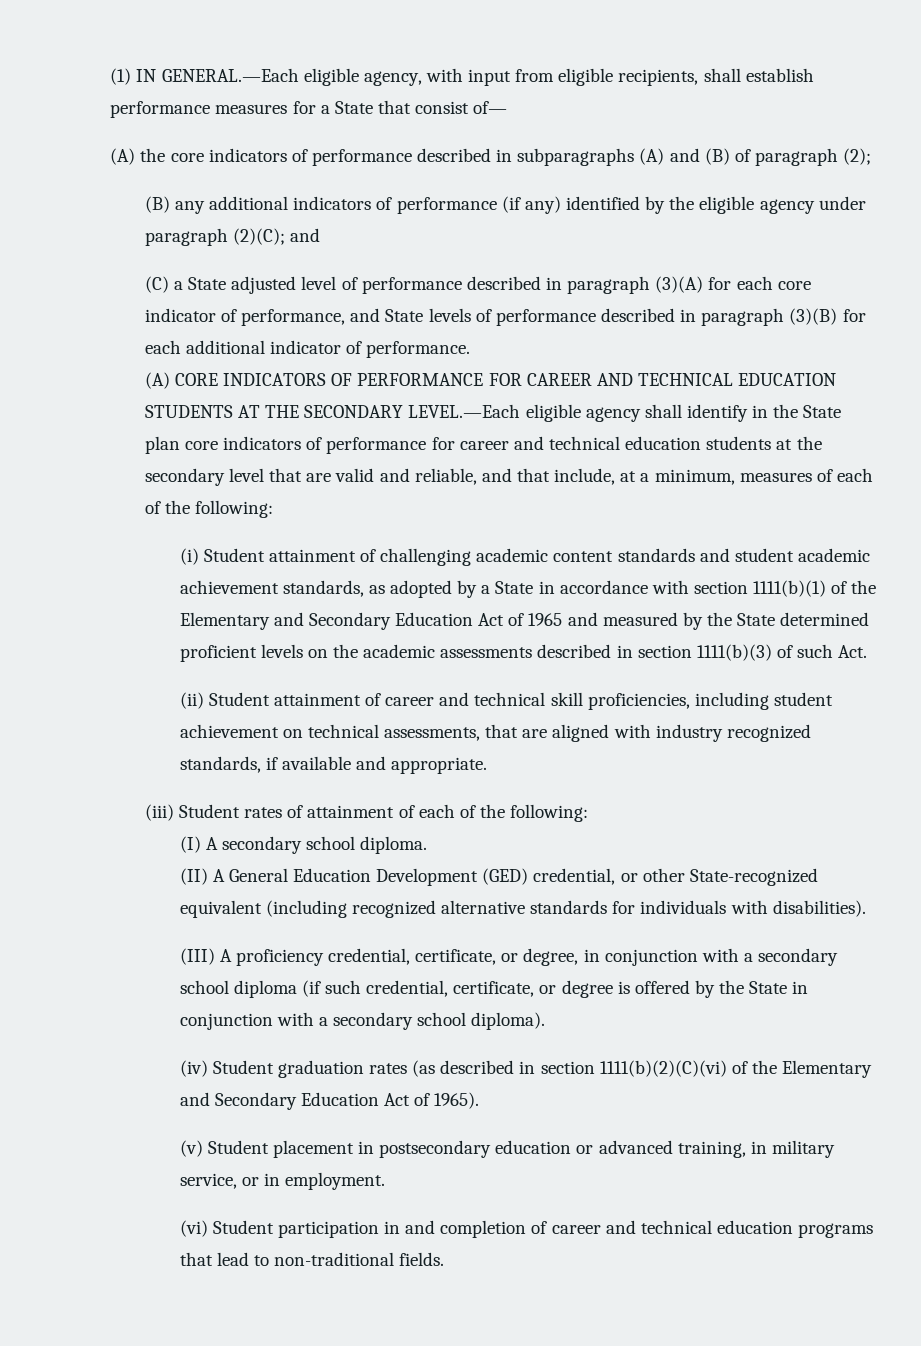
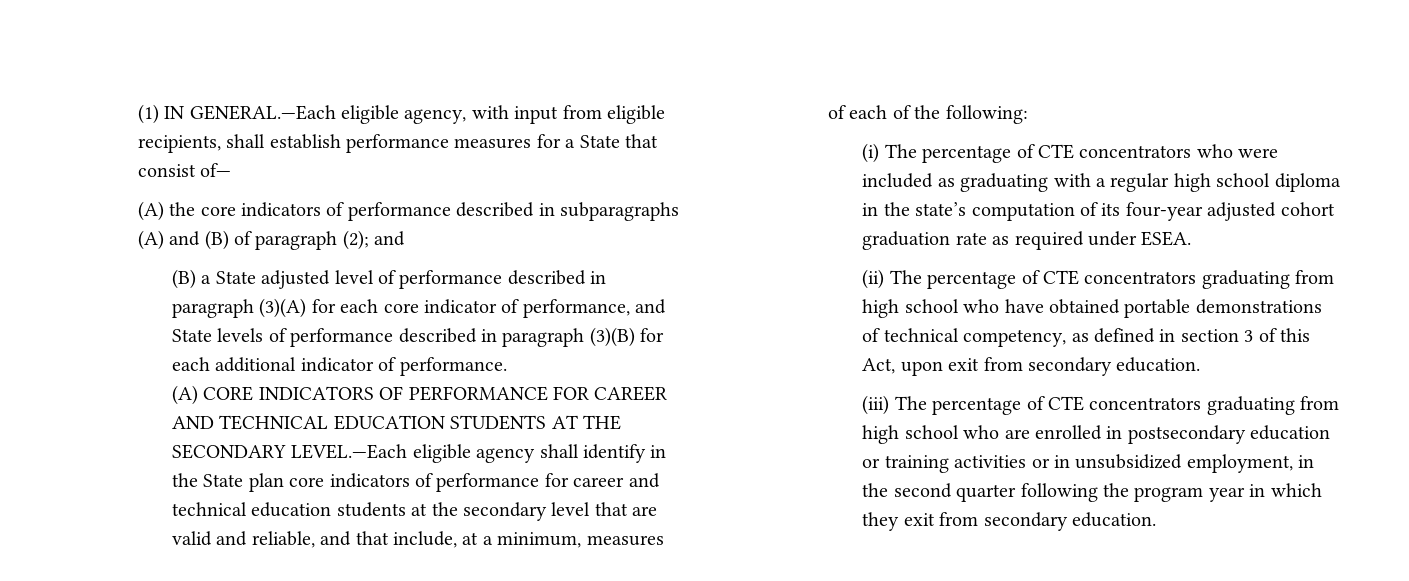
[144,196,866,214] [144,228,321,246] [144,276,169,293] // (B) any additional indicators of performance (if any) identified by the eligible agency under paragraph (2)(C); and // (C) -> [374,231,406,246] [172,269,197,289] and // (B)
[203,548,870,566] [179,580,877,598] [179,612,870,630] [179,644,868,662] [179,692,833,710] [179,724,811,742] [179,756,488,774] [144,804,589,822] [179,836,428,854] [179,868,818,886] [179,900,866,918] [179,948,839,966] [179,980,809,998] [179,1012,546,1030] [179,1060,873,1078] [179,1092,480,1110] [179,1140,835,1158] [179,1172,386,1190] [179,1220,874,1238] [179,1252,445,1266] Student attainment of challenging academic content standards and student academic achievement standards, as adopted by a State in accordance with section 1111(b)(1) of the Elementary and Secondary Education Act of 1965 and measured by the State determined proficient levels on the academic assessments described in section 1111(b)(3) of such Act. // (ii) Student attainment of career and technical skill proficiencies, including student achievement on technical assessments, that are aligned with industry recognized standards, if available and appropriate. // (iii) Student rates of attainment of each of the following: // (I) A secondary school diploma. // (II) A General Education Development (GED) credential, or other State-recognized equivalent (including recognized alternative standards for individuals with disabilities). // (III) A proficiency credential, certificate, or degree, in conjunction with a secondary school diploma (if such credential, certificate, or degree is offered by the State in conjunction with a secondary school diploma). // (iv) Student graduation rates (as described in section 1111(b)(2)(C)(vi) of the Elementary and Secondary Education Act of 1965). // (v) Student placement in postsecondary education or advanced training, in military service, or in employment. // (vi) Student participation in and completion of career and technical education programs that lead to non-traditional fields. -> [884,144,1279,163] [862,173,1341,192] [862,202,1335,221] [862,231,1192,250] [862,269,1335,289] [862,299,1322,318] [862,328,1311,347] [862,357,1201,376] [862,395,1340,415] [862,425,1331,444] [862,454,1315,473] [862,483,1322,502] [862,512,1157,531] The percentage of CTE concentrators who were included as graduating with a regular high school diploma in the state’s computation of its four-year adjusted cohort graduation rate as required under ESEA. // (ii) The percentage of CTE concentrators graduating from high school who have obtained portable demonstrations of technical competency, as defined in section 3 of this Act, upon exit from secondary education. // (iii) The percentage of CTE concentrators graduating from high school who are enrolled in postsecondary education or training activities or in unsubsidized employment, in the second quarter following the program year in which they exit from secondary education.

